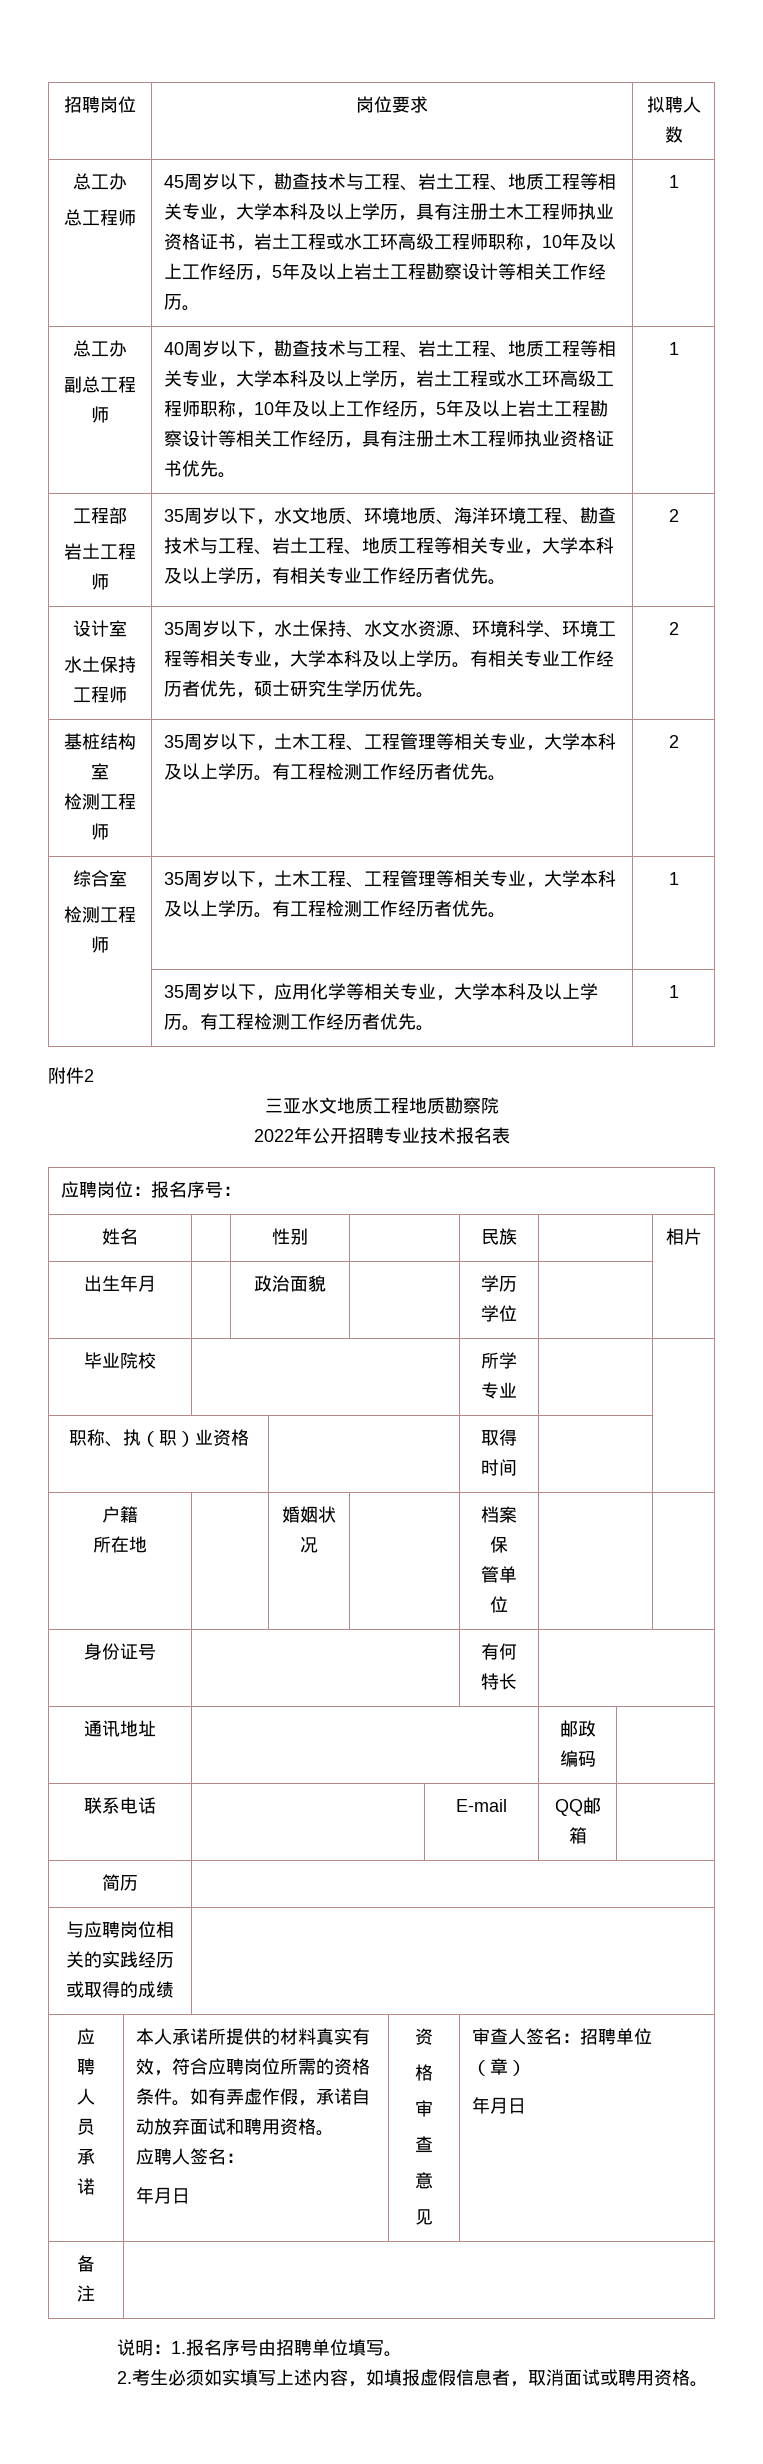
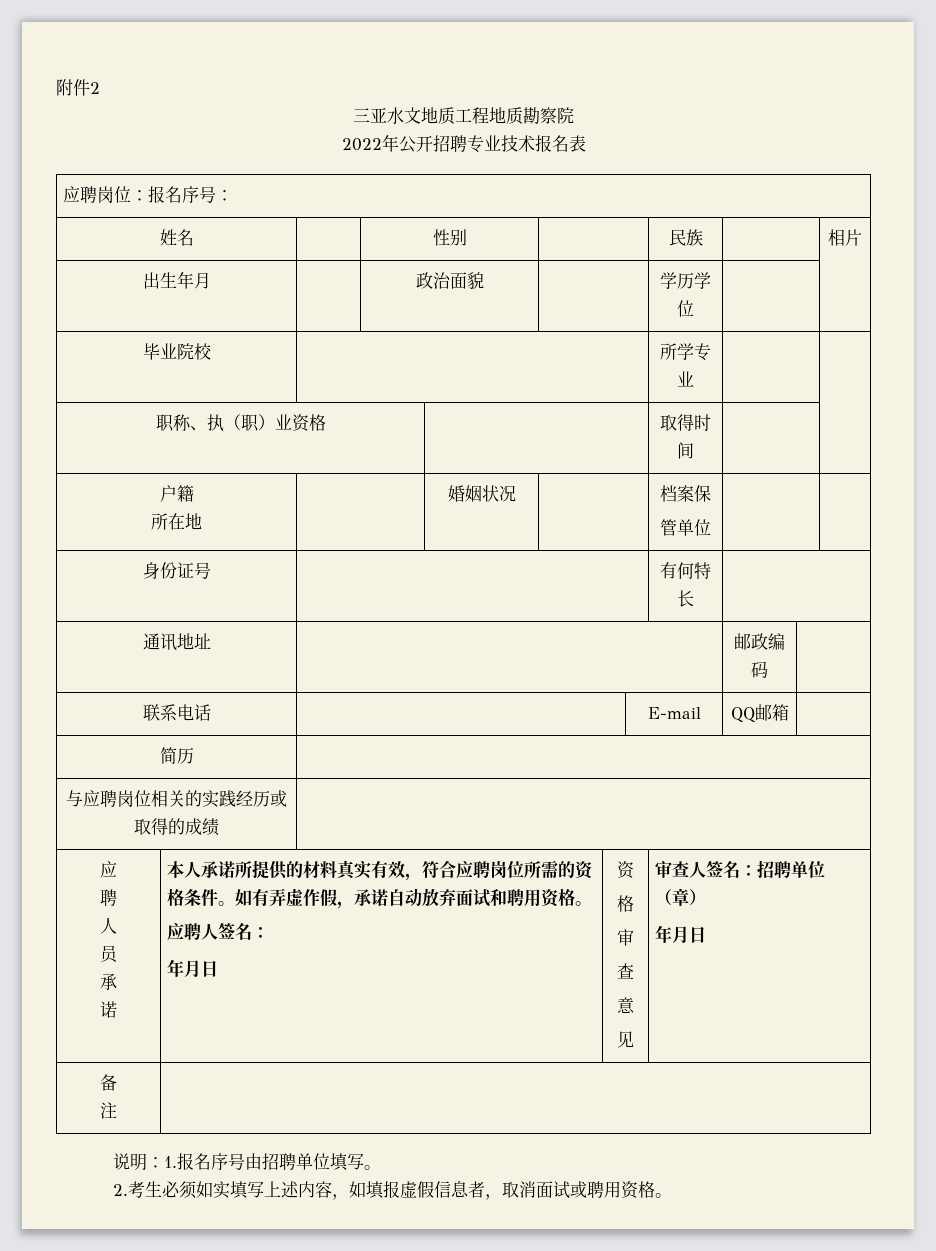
[64,96,136,113] [356,96,428,113] [646,96,701,113] [664,126,683,143] [73,173,127,190] [64,209,136,226] [164,173,617,191] [164,203,615,221] [164,233,617,251] [164,263,607,281] [164,294,201,311] [668,175,679,188] [73,340,127,357] [64,376,136,393] [91,406,109,423] [164,340,617,358] [164,370,615,388] [164,400,609,418] [164,430,615,448] [164,460,237,478] [668,342,679,355] [73,507,127,524] [64,543,136,560] [91,573,109,590] [164,507,617,525] [164,537,615,555] [164,567,507,585] [668,509,679,522] [73,620,127,637] [64,656,136,673] [73,686,127,703] [164,620,617,638] [164,650,615,668] [164,680,435,698] [668,622,679,635] [64,733,136,750] [91,763,109,780] [64,793,136,810] [91,823,109,840] [164,733,617,751] [164,763,507,781] [668,735,679,748] [73,870,127,887] [64,906,136,923] [91,936,109,953] [164,870,617,888] [164,900,507,918] [668,872,679,885] [164,983,599,1001] [164,1013,435,1031] [668,985,679,998] 招聘岗位 | 岗位要求 | 拟聘人数 // 总工办 // 总工程师 | 45周岁以下，勘查技术与工程、岩土工程、地质工程等相关专业，大学本科及以上学历，具有注册土木工程师执业资格证书，岩土工程或水工环高级工程师职称，10年及以上工作经历，5年及以上岩土工程勘察设计等相关工作经历。 | 1 // 总工办 // 副总工程师 | 40周岁以下，勘查技术与工程、岩土工程、地质工程等相关专业，大学本科及以上学历，岩土工程或水工环高级工程师职称，10年及以上工作经历，5年及以上岩土工程勘察设计等相关工作经历，具有注册土木工程师执业资格证书优先。 | 1 // 工程部 // 岩土工程师 | 35周岁以下，水文地质、环境地质、海洋环境工程、勘查技术与工程、岩土工程、地质工程等相关专业，大学本科及以上学历，有相关专业工作经历者优先。 | 2 // 设计室 // 水土保持工程师 | 35周岁以下，水土保持、水文水资源、环境科学、环境工程等相关专业，大学本科及以上学历。有相关专业工作经历者优先，硕士研究生学历优先。 | 2 // 基桩结构室 // 检测工程师 | 35周岁以下，土木工程、工程管理等相关专业，大学本科及以上学历。有工程检测工作经历者优先。 | 2 // 综合室 // 检测工程师 | 35周岁以下，土木工程、工程管理等相关专业，大学本科及以上学历。有工程检测工作经历者优先。 | 1 // | 35周岁以下，应用化学等相关专业，大学本科及以上学历。有工程检测工作经历者优先。 | 1 // -> (56, 87) none

